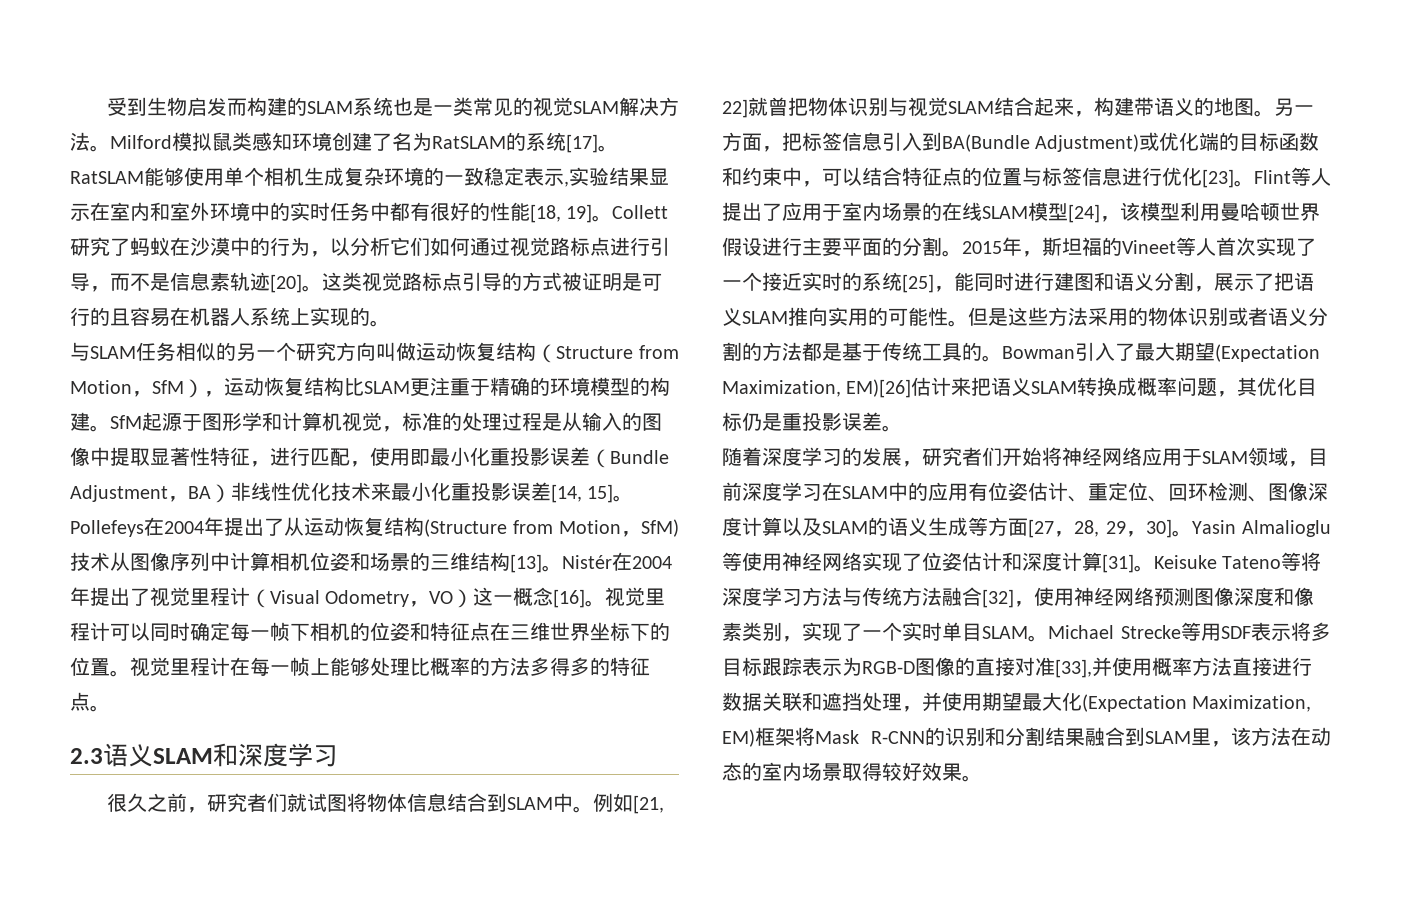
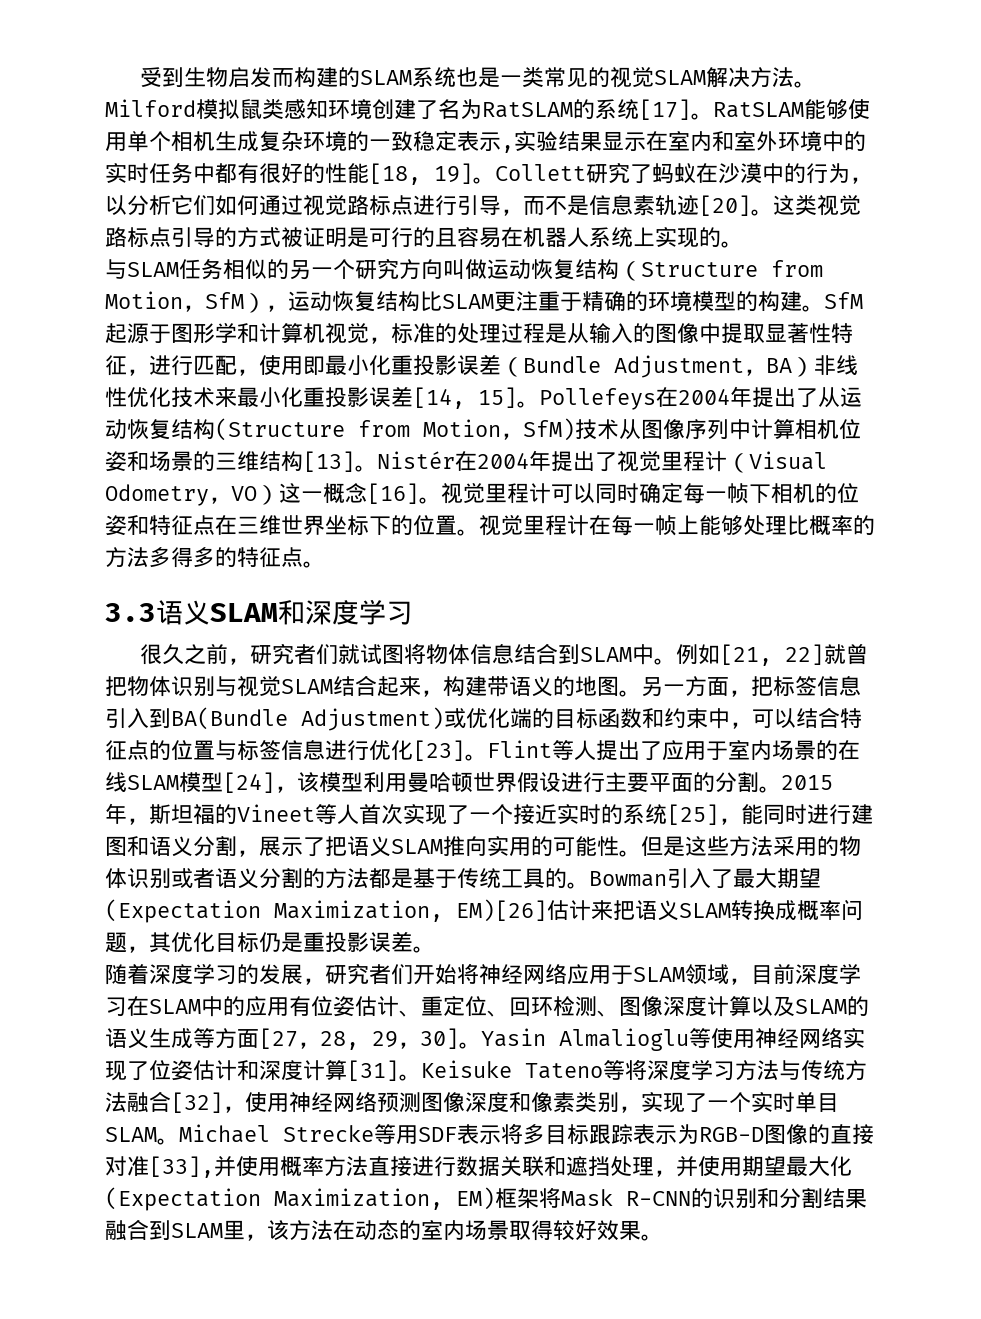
[70,748,103,764] 2.3 -> [105,603,156,622] 3.3

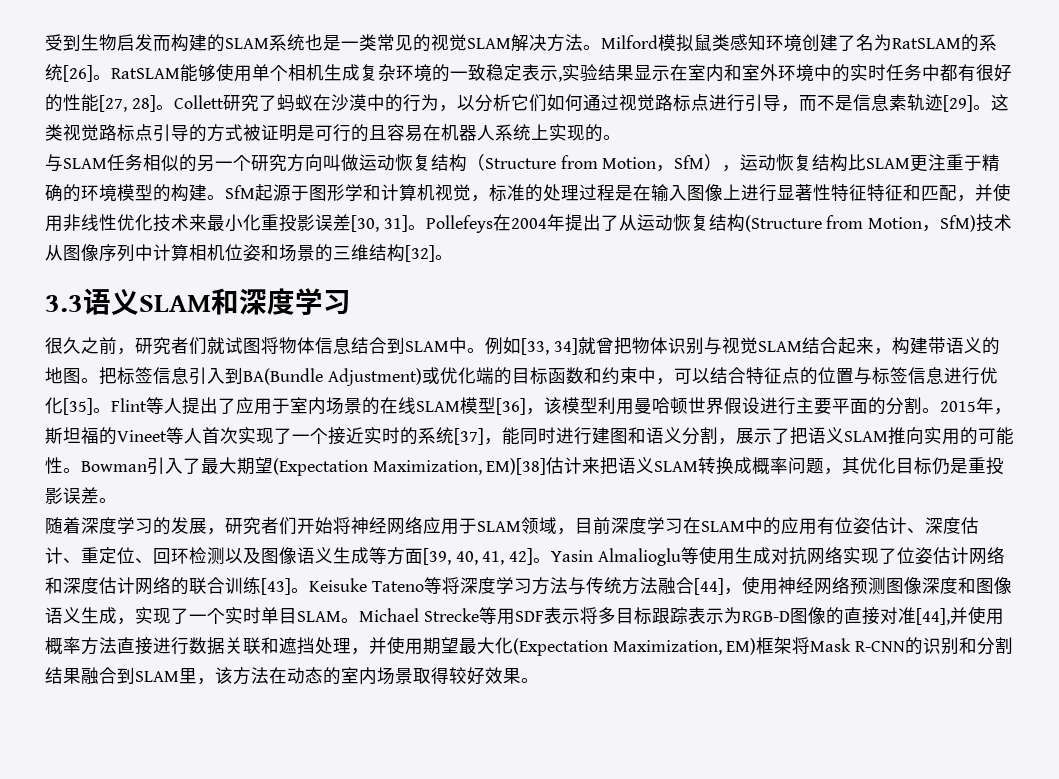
[639,99,691,120] [17] -> [63,65,93,82] [26]
[369,163,473,185] [18, 19] -> [99,95,156,112] [27, 28]
[699,195,751,216] [20] -> [942,95,973,112] [29]
[567,323,853,344] [105,354,814,378] 从输入的图像中提取显著性特征，进行匹配，使用即最小化重投影误差（Bundle Adjustment，BA） -> [633,183,1011,202] [45,215,63,232] 在输入图像上进行显著性特征特征和匹配，并使用
[413,387,517,409] [14, 15] -> [351,215,408,232] [30, 31]
[303,450,827,473] [105,483,859,506] [105,515,875,536] [105,547,303,568] [13]。Nistér在2004年提出了视觉里程计（Visual Odometry，VO）这一概念[16]。视觉里程计可以同时确定每一帧下相机的位姿和特征点在三维世界坐标下的位置。视觉里程计在每一帧上能够处理比概率的方法多得多的特征点 -> [405,245,435,262] [32]
[719,644,824,666] [21, 22] -> [521,338,578,355] [33, 34]
[641,676,751,697] 另一方面， -> (99, 380) none
[413,740,465,761] [23] -> [63,398,93,415] [35]
[223,772,275,793] [24] -> [496,398,526,415] [36]
[667,804,719,825] [25] -> [454,428,484,445] [37]
[641,836,861,856] [105,868,589,889] 但是这些方法采用的物体识别或者语义分割的方法都是基于传统工具的。 -> (81, 470) none
[456,899,547,922] EM)[26] -> [486,458,547,475] EM)[38]
(421, 1013) none -> [925,517,979,534] [45,547,81,564] 深度估计、
[597,996,869,1017] [105,1028,459,1050] 、图像深度计算以及SLAM的语义生成等方面[27，28, 29，30] -> [225,547,534,565] 以及图像语义生成等方面[39, 40, 41, 42]
[755,1028,799,1049] 神经 -> [734,547,807,565] 生成对抗
[237,1060,399,1081] 和深度计算[31] -> [968,547,1005,565] [45,577,291,595] 网络和深度估计网络的联合训练[43]
[171,1092,223,1113] [32] -> [693,578,724,595] [44]
[531,1092,619,1113] 像素类别 -> [975,577,1012,594] [45,607,117,624] 图像语义生成
[149,1156,214,1178] [33], -> [915,608,950,625] [44],

